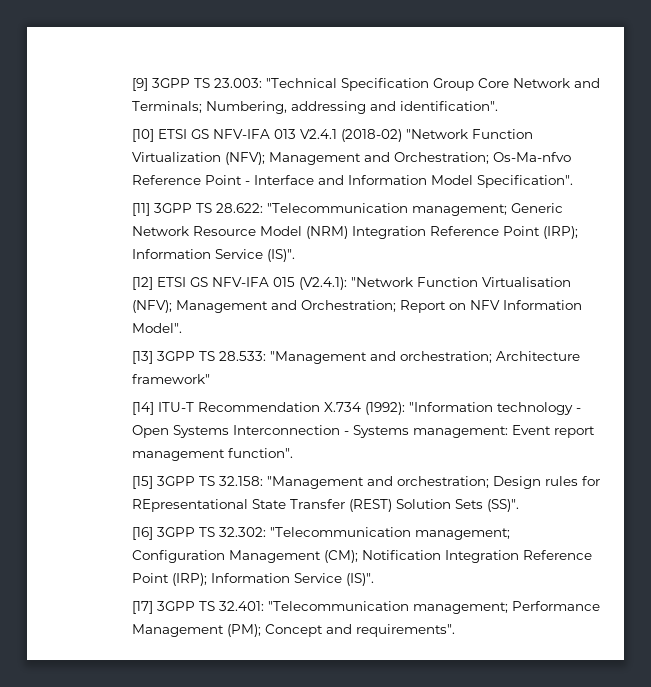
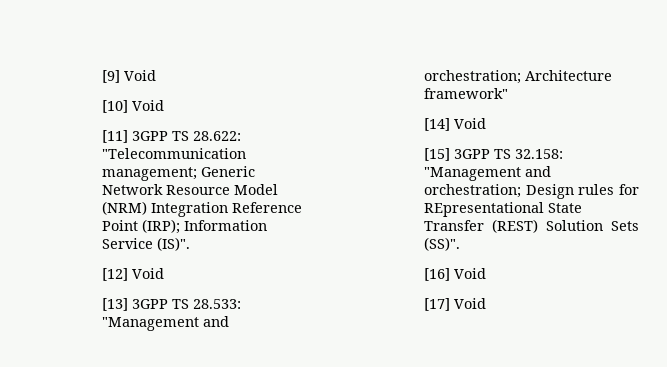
[151,78,600,91] [131,101,498,114] [131,129,533,142] [131,152,571,165] [131,175,573,188] 3GPP TS 23.003: "Technical Specification Group Core Network and Terminals; Numbering, addressing and identification". // [10] ETSI GS NFV-IFA 013 V2.4.1 (2018-02) "Network Function Virtualization (NFV); Management and Orchestration; Os-Ma-nfvo Reference Point - Interface and Information Model Specification". -> [124,70,157,81] [102,100,165,113] Void // [10] Void
[156,277,571,290] [131,300,582,313] [131,323,182,333] ETSI GS NFV-IFA 015 (V2.4.1): "Network Function Virtualisation (NFV); Management and Orchestration; Report on NFV Information Model". -> [132,268,165,279] Void
[157,402,581,415] [131,425,595,438] [131,448,293,461] ITU-T Recommendation X.734 (1992): "Information technology - Open Systems Interconnection - Systems management: Event report management function". -> [454,118,487,129] Void
[156,527,510,540] [131,550,592,563] [131,573,374,586] [131,601,600,614] [131,624,455,637] 3GPP TS 32.302: "Telecommunication management; Configuration Management (CM); Notification Integration Reference Point (IRP); Information Service (IS)". // [17] 3GPP TS 32.401: "Telecommunication management; Performance Management (PM); Concept and requirements". -> [454,268,487,279] [424,298,487,311] Void // [17] Void

